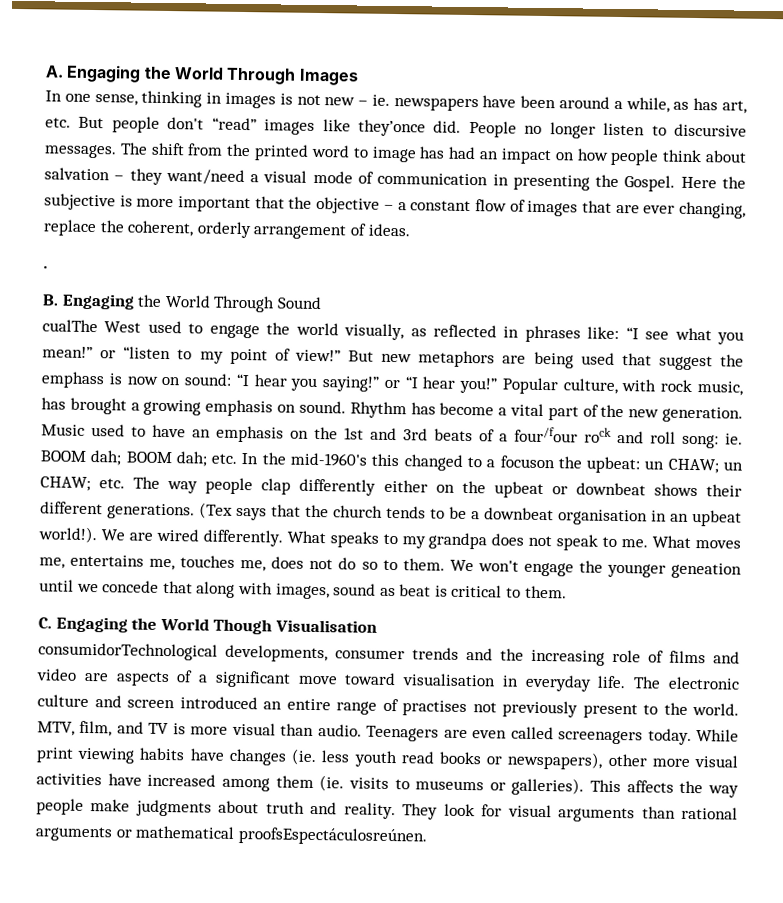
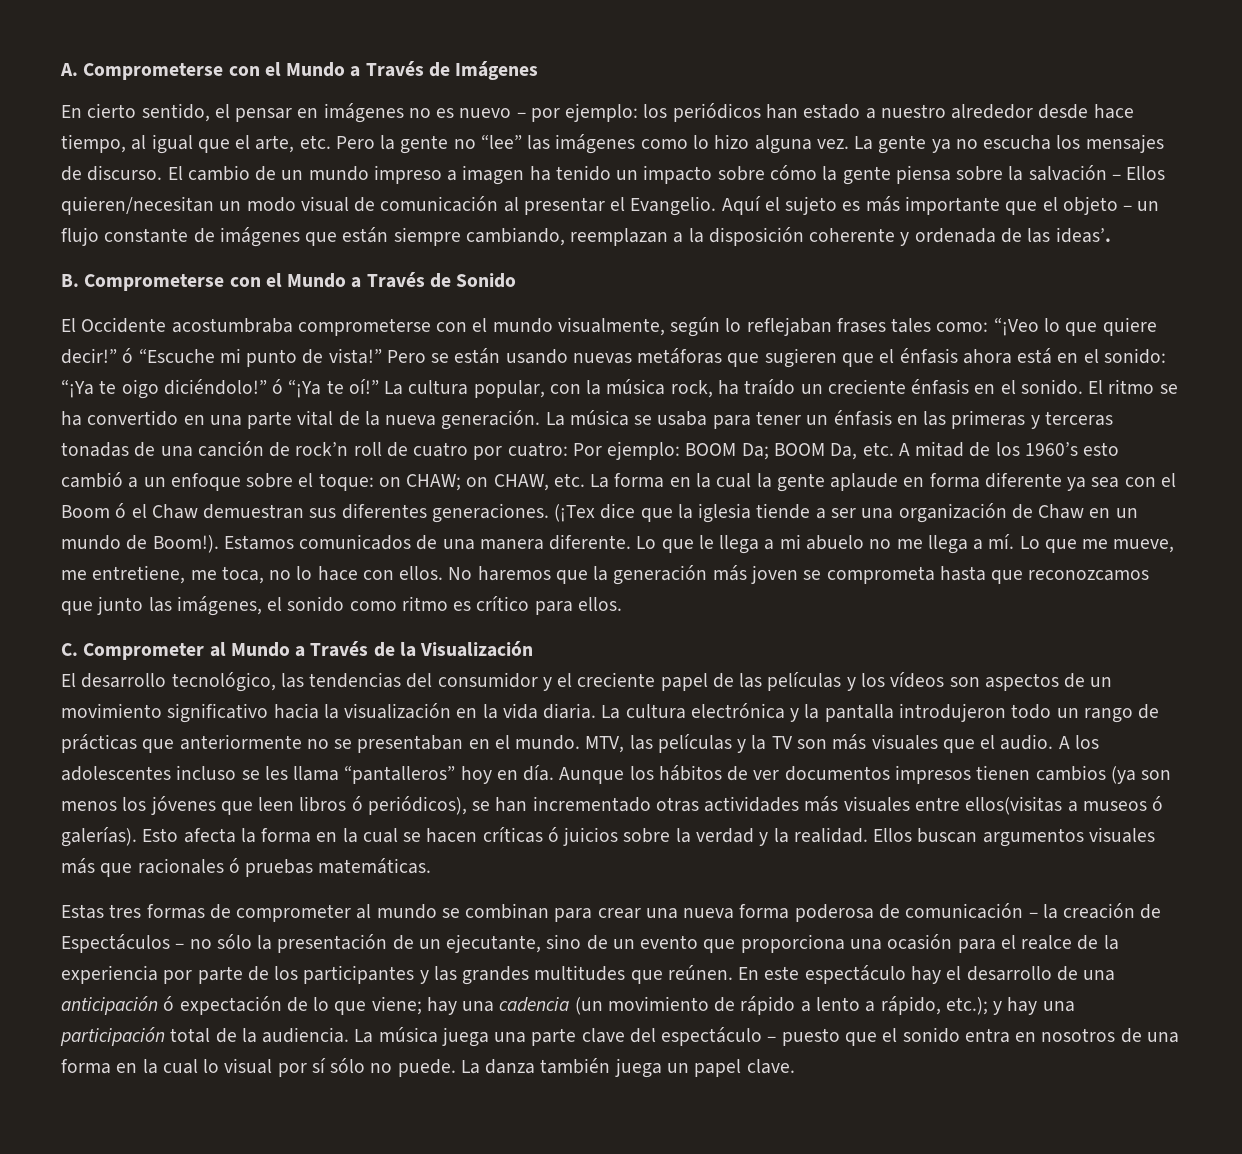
[66,64,359,86] [45,90,747,114] [45,116,748,139] [44,142,747,166] [44,167,747,192] [44,193,746,219] [43,219,411,240] [43,265,48,269] [42,293,322,313] [42,319,744,345] [42,346,744,371] [41,371,743,396] [41,397,743,423] [41,424,743,449] [40,450,743,474] [40,476,742,499] [40,501,742,527] [38,526,741,551] [39,554,742,579] [39,579,567,600] [38,616,377,635] [38,642,740,666] [36,668,740,692] [37,694,739,719] [37,720,739,746] [36,747,738,770] [36,773,739,798] [36,798,738,823] [35,825,427,846] Engaging the World Through Images // In one sense, thinking in images is not new – ie. newspapers have been around a while, as has art, etc. But people don't “read” images like they’once did. People no longer listen to discursive messages. The shift from the printed word to image has had an impact on how people think about salvation – they want/need a visual mode of communication in presenting the Gospel. Here the subjective is more important that the objective – a constant flow of images that are ever changing, replace the coherent, orderly arrangement of ideas. // . // B. Engaging the World Through Sound // cualThe West used to engage the world visually, as reflected in phrases like: “I see what you mean!” or “listen to my point of view!” But new metaphors are being used that suggest the emphass is now on sound: “I hear you saying!” or “I hear you!” Popular culture, with rock music, has brought a growing emphasis on sound. Rhythm has become a vital part of the new generation. Music used to have an emphasis on the 1st and 3rd beats of a four/four rock and roll song: ie. BOOM dah; BOOM dah; etc. In the mid-1960's this changed to a focuson the upbeat: un CHAW; un CHAW; etc. The way people clap differently either on the upbeat or downbeat shows their different generations. (Tex says that the church tends to be a downbeat organisation in an upbeat world!). We are wired differently. What speaks to my grandpa does not speak to me. What moves me, entertains me, touches me, does not do so to them. We won't engage the younger geneation until we concede that along with images, sound as beat is critical to them. // C. Engaging the World Though Visualisation // consumidorTechnological developments, consumer trends and the increasing role of films and video are aspects of a significant move toward visualisation in everyday life. The electronic culture and screen introduced an entire range of practises not previously present to the world. MTV, film, and TV is more visual than audio. Teenagers are even called screenagers today. While print viewing habits have changes (ie. less youth read books or newspapers), other more visual activities have increased among them (ie. visits to museums or galleries). This affects the way people make judgments about truth and reality. They look for visual arguments than rational arguments or mathematical proofsEspectáculosreúnen. -> [83,61,539,80] [61,103,1134,123] [61,134,1164,154] [61,165,1166,185] [61,196,1160,216] [61,227,1111,247] [61,272,517,291] [61,317,1157,337] [61,348,1166,368] [61,379,1178,399] [61,410,1113,430] [61,441,1120,460] [61,472,1176,492] [61,503,1138,523] [61,534,1175,554] [61,565,1150,585] [61,596,622,616] [61,641,534,660] [61,672,1113,692] [61,703,1160,723] [61,734,1099,753] [61,765,1172,784] [61,796,1164,815] [61,827,1155,847] [61,858,432,877] [61,903,1162,922] [61,934,1119,953] [61,965,1116,985] [61,996,1075,1015] [60,1027,1179,1047] [61,1058,795,1078] Comprometerse con el Mundo a Través de Imágenes // En cierto sentido, el pensar en imágenes no es nuevo – por ejemplo: los periódicos han estado a nuestro alrededor desde hace tiempo, al igual que el arte, etc. Pero la gente no “lee” las imágenes como lo hizo alguna vez. La gente ya no escucha los mensajes de discurso. El cambio de un mundo impreso a imagen ha tenido un impacto sobre cómo la gente piensa sobre la salvación – Ellos quieren/necesitan un modo visual de comunicación al presentar el Evangelio. Aquí el sujeto es más importante que el objeto – un flujo constante de imágenes que están siempre cambiando, reemplazan a la disposición coherente y ordenada de las ideas’. // B. Comprometerse con el Mundo a Través de Sonido // El Occidente acostumbraba comprometerse con el mundo visualmente, según lo reflejaban frases tales como: “¡Veo lo que quiere decir!” ó “Escuche mi punto de vista!” Pero se están usando nuevas metáforas que sugieren que el énfasis ahora está en el sonido: “¡Ya te oigo diciéndolo!” ó “¡Ya te oí!” La cultura popular, con la música rock, ha traído un creciente énfasis en el sonido. El ritmo se ha convertido en una parte vital de la nueva generación. La música se usaba para tener un énfasis en las primeras y terceras tonadas de una canción de rock’n roll de cuatro por cuatro: Por ejemplo: BOOM Da; BOOM Da, etc. A mitad de los 1960’s esto cambió a un enfoque sobre el toque: on CHAW; on CHAW, etc. La forma en la cual la gente aplaude en forma diferente ya sea con el Boom ó el Chaw demuestran sus diferentes generaciones. (¡Tex dice que la iglesia tiende a ser una organización de Chaw en un mundo de Boom!). Estamos comunicados de una manera diferente. Lo que le llega a mi abuelo no me llega a mí. Lo que me mueve, me entretiene, me toca, no lo hace con ellos. No haremos que la generación más joven se comprometa hasta que reconozcamos que junto las imágenes, el sonido como ritmo es crítico para ellos. // C. Comprometer al Mundo a Través de la Visualización // El desarrollo tecnológico, las tendencias del consumidor y el creciente papel de las películas y los vídeos son aspectos de un movimiento significativo hacia la visualización en la vida diaria. La cultura electrónica y la pantalla introdujeron todo un rango de prácticas que anteriormente no se presentaban en el mundo. MTV, las películas y la TV son más visuales que el audio. A los adolescentes incluso se les llama “pantalleros” hoy en día. Aunque los hábitos de ver documentos impresos tienen cambios (ya son menos los jóvenes que leen libros ó periódicos), se han incrementado otras actividades más visuales entre ellos(visitas a museos ó galerías). Esto afecta la forma en la cual se hacen críticas ó juicios sobre la verdad y la realidad. Ellos buscan argumentos visuales más que racionales ó pruebas matemáticas. // Estas tres formas de comprometer al mundo se combinan para crear una nueva forma poderosa de comunicación – la creación de Espectáculos – no sólo la presentación de un ejecutante, sino de un evento que proporciona una ocasión para el realce de la experiencia por parte de los participantes y las grandes multitudes que reúnen. En este espectáculo hay el desarrollo de una anticipación ó expectación de lo que viene; hay una cadencia (un movimiento de rápido a lento a rápido, etc.); y hay una participación total de la audiencia. La música juega una parte clave del espectáculo – puesto que el sonido entra en nosotros de una forma en la cual lo visual por sí sólo no puede. La danza también juega un papel clave.

